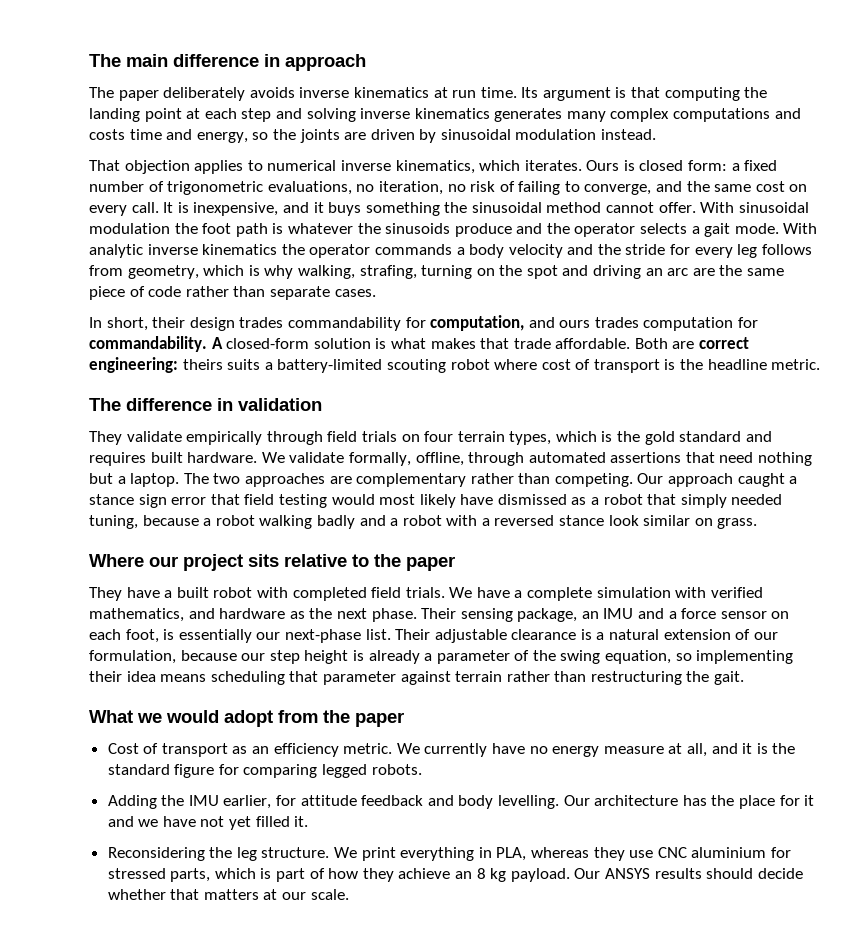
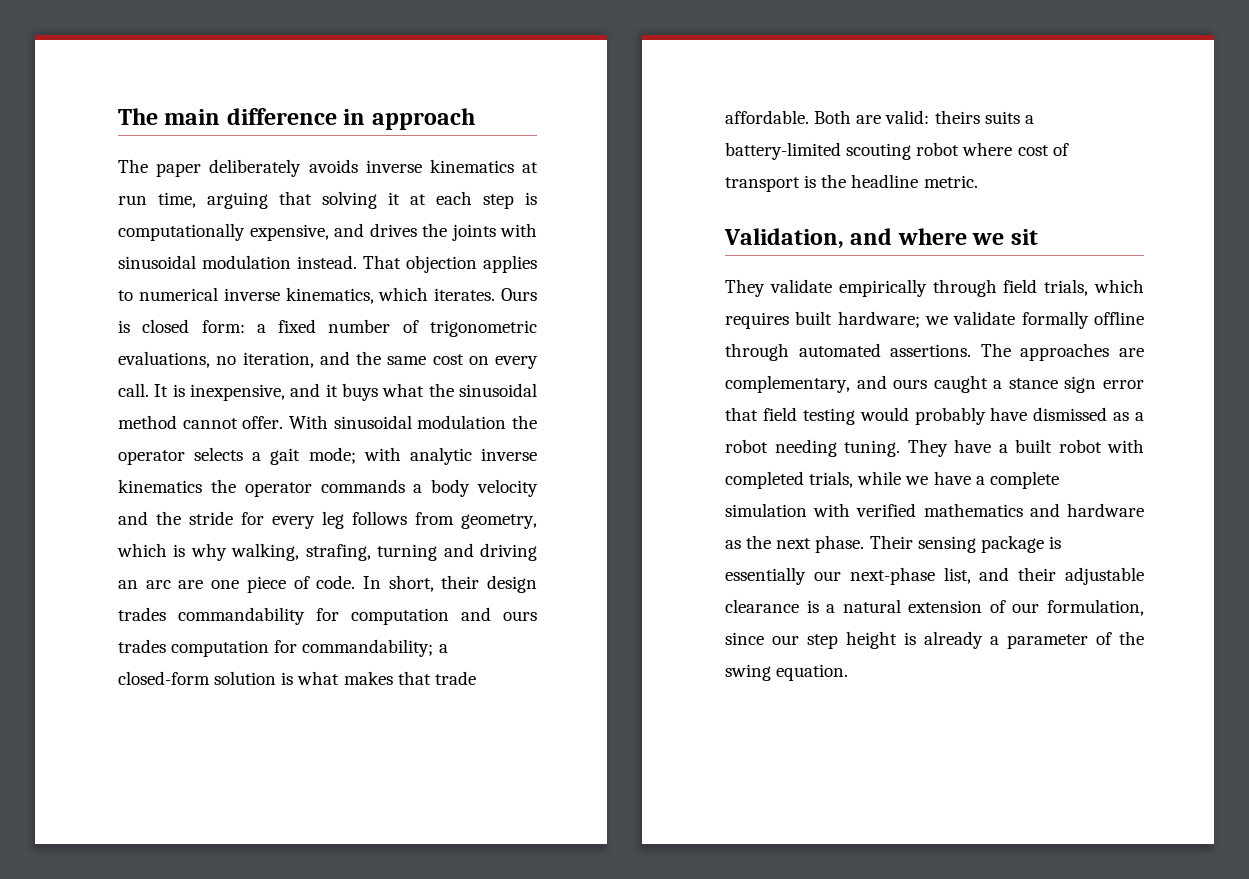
[480,87,768,101] [89,108,801,122] [89,129,437,143] time. Its argument is that computing the landing point at each step and solving inverse kinematics generates many complex computations and costs time and energy, so the joints are driven by -> [158,191,537,209] [118,223,537,241] time, arguing that solving it at each step is computationally expensive, and drives the joints with
(657, 134) // -> (357, 262) none
[447,181,652,195] no risk of failing to converge, -> (314, 360) none
[365,202,440,216] something -> [382,383,425,397] what
[202,223,570,237] foot path is whatever the sinusoids produce and the -> (538, 422) none
[734,223,818,234] mode. With -> [308,447,401,464] mode; with
[476,265,558,279] on the spot -> (438, 552) none
[719,265,785,276] [89,286,376,300] the same piece of code rather than separate cases. // -> [211,575,356,593] one piece of code.
[430,315,525,331] computation, -> [351,608,449,625] computation
[89,336,223,352] commandability. A -> [302,639,448,657] commandability; a
[699,337,750,349] [89,357,178,373] correct engineering: -> [885,110,930,124] valid:
[89,398,322,411] The difference in validation -> [724,228,1038,249] Validation, and where we sit
[361,431,772,445] [89,452,813,466] [89,473,734,487] trials on four terrain types, which is the gold standard and requires built hardware. We validate formally, offline, through automated assertions that need nothing but a laptop. The two approaches are complementary rather than competing. Our approach -> [1044,279,1144,296] [725,311,1144,329] [725,343,1144,361] [725,375,928,393] trials, which requires built hardware; we validate formally offline through automated assertions. The approaches are complementary, and ours
[379,494,456,508] most likely -> [914,407,986,425] probably
[647,494,783,508] [89,515,758,529] [89,554,455,571] that simply needed tuning, because a robot walking badly and a robot with a reversed stance look similar on grass. // Where our project sits relative to the paper // -> [774,439,900,457] needing tuning.
[371,587,473,598] field trials. We -> [809,471,929,488] trials, while we
[89,608,184,622] mathematics, -> [923,503,1023,517] mathematics
[517,608,790,622] [89,629,159,643] package, an IMU and a force sensor on each foot, -> [980,535,1044,553] package
[365,629,431,640] list. Their -> [943,567,1057,584] list, and their
[180,650,237,661] because -> [725,632,764,645] since
[605,650,794,664] [89,671,745,685] [89,710,404,727] [107,743,796,757] [107,764,422,778] [107,795,815,809] [107,816,309,830] [107,847,791,861] [107,868,803,882] [107,889,349,900] equation, so implementing their idea means scheduling that parameter against terrain rather than restructuring the gait. // What we would adopt from the paper // Cost of transport as an efficiency metric. We currently have no energy measure at all, and it is the standard figure for comparing legged robots. // Adding the IMU earlier, for attitude feedback and body levelling. Our architecture has the place for it and we have not yet filled it. // Reconsidering the leg structure. We print everything in PLA, whereas they use CNC aluminium for stressed parts, which is part of how they achieve an 8 kg payload. Our ANSYS results should decide whether that matters at our scale. -> [776,664,849,681] equation.

